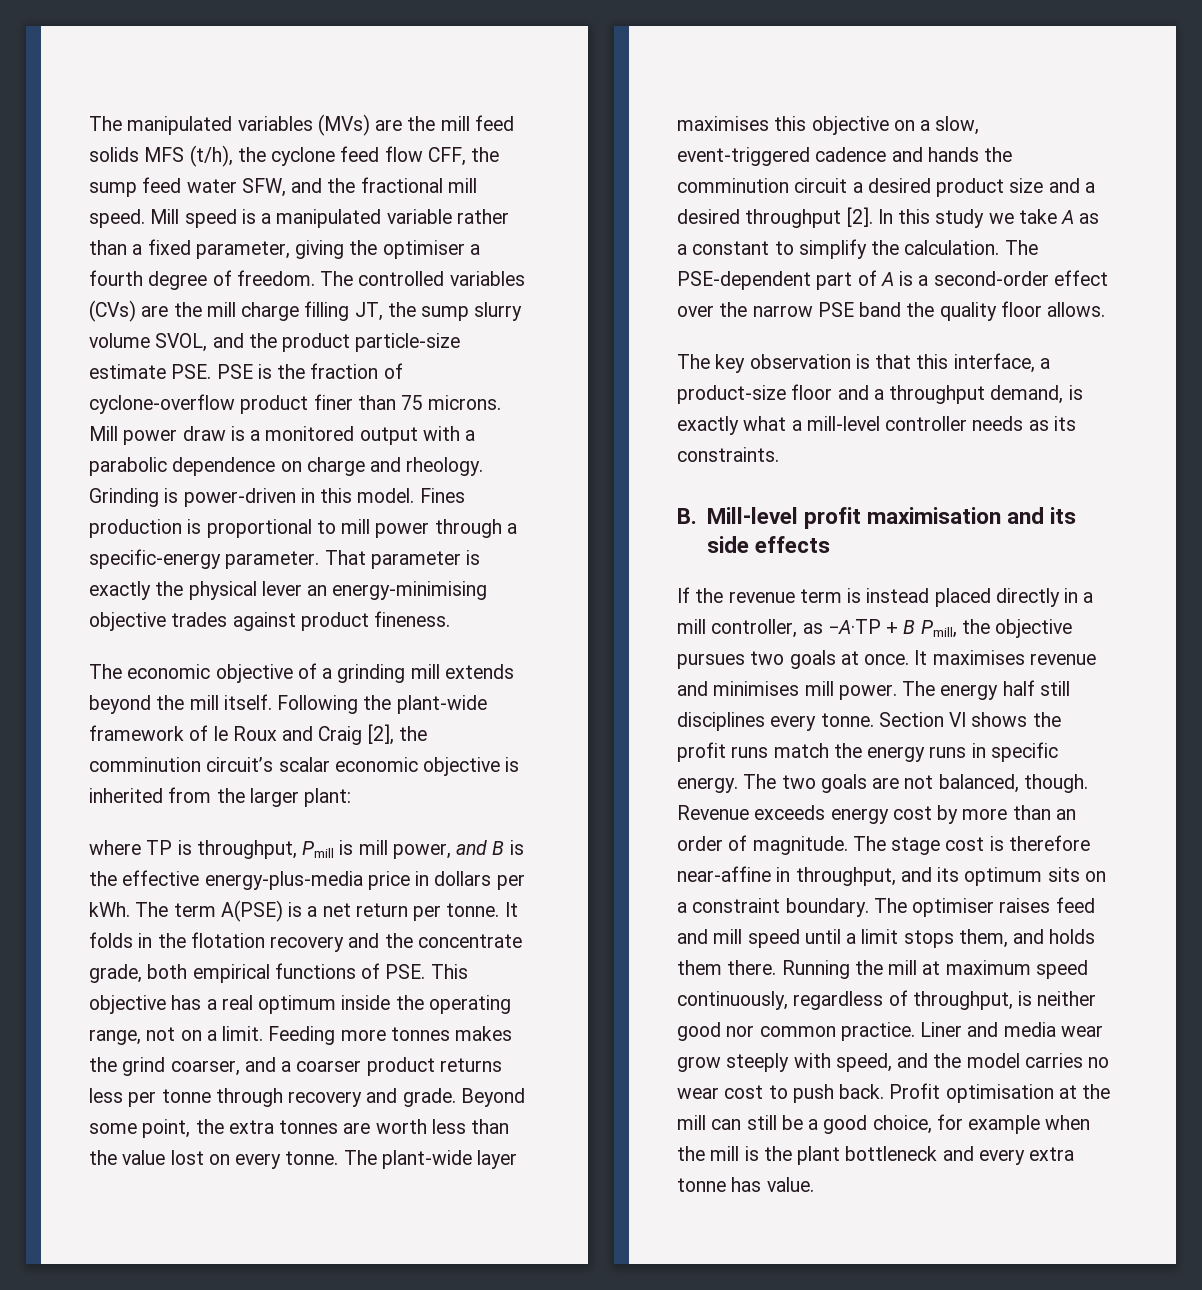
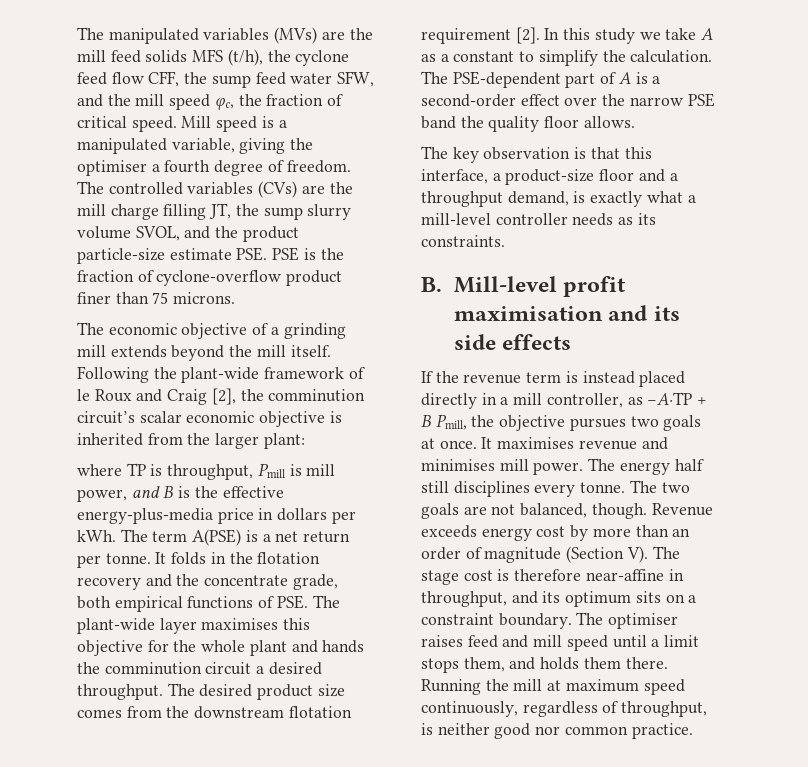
[360,177,477,193] fractional mill -> [135,94,344,110] [77,116,127,128] mill speed φc, the fraction of critical
[386,209,509,224] [89,239,290,259] variable rather than a fixed parameter, -> [171,138,235,153] variable,
[89,426,476,445] [89,457,484,476] [89,488,465,507] [89,519,517,538] [89,549,481,569] [89,581,488,600] [89,611,451,631] Mill power draw is a monitored output with a parabolic dependence on charge and rheology. Grinding is power-driven in this model. Fines production is proportional to mill power through a specific-energy parameter. That parameter is exactly the physical lever an energy-minimising objective trades against product fineness. -> (236, 298) none
[430,964,468,979] [89,995,511,1014] [89,1026,513,1045] [89,1057,502,1076] [89,1088,525,1107] [89,1119,510,1138] [89,1150,339,1169] This objective has a real optimum inside the operating range, not on a limit. Feeding more tonnes makes the grind coarser, and a coarser product returns less per tonne through recovery and grade. Beyond some point, the extra tonnes are worth less than the value lost on every tonne. -> (308, 602) none
[893,116,980,135] [677,147,887,166] on a slow, event-triggered cadence -> [147,640,287,656] for the whole plant
[936,178,1095,197] [677,209,842,228] product size and a desired throughput -> [77,683,345,700] [77,706,352,719] [421,28,511,44] throughput. The desired product size comes from the downstream flotation requirement
[878,712,1061,727] [677,742,1058,762] [677,777,738,793] Section VI shows the profit runs match the energy runs in specific energy. -> (626, 487) none
[752,836,848,855] magnitude. -> [484,546,648,563] magnitude (Section V).
[920,1022,1103,1037] [677,1053,1110,1072] [677,1083,1111,1103] [677,1114,1091,1134] [677,1146,1075,1165] [677,1177,814,1192] Liner and media wear grow steeply with speed, and the model carries no wear cost to push back. Profit optimisation at the mill can still be a good choice, for example when the mill is the plant bottleneck and every extra tonne has value. -> (693, 731) none

